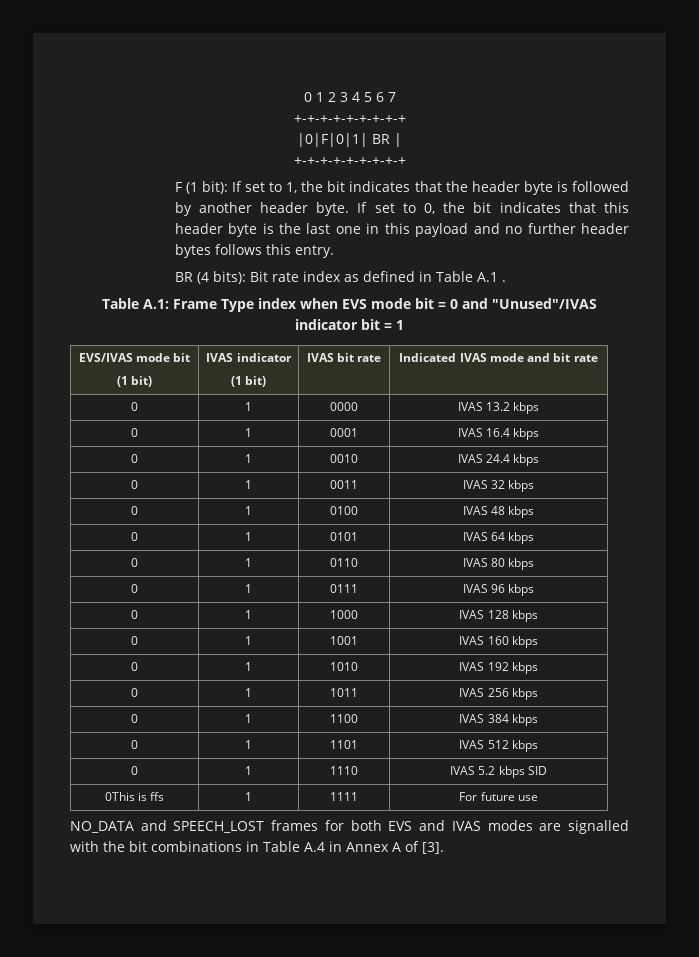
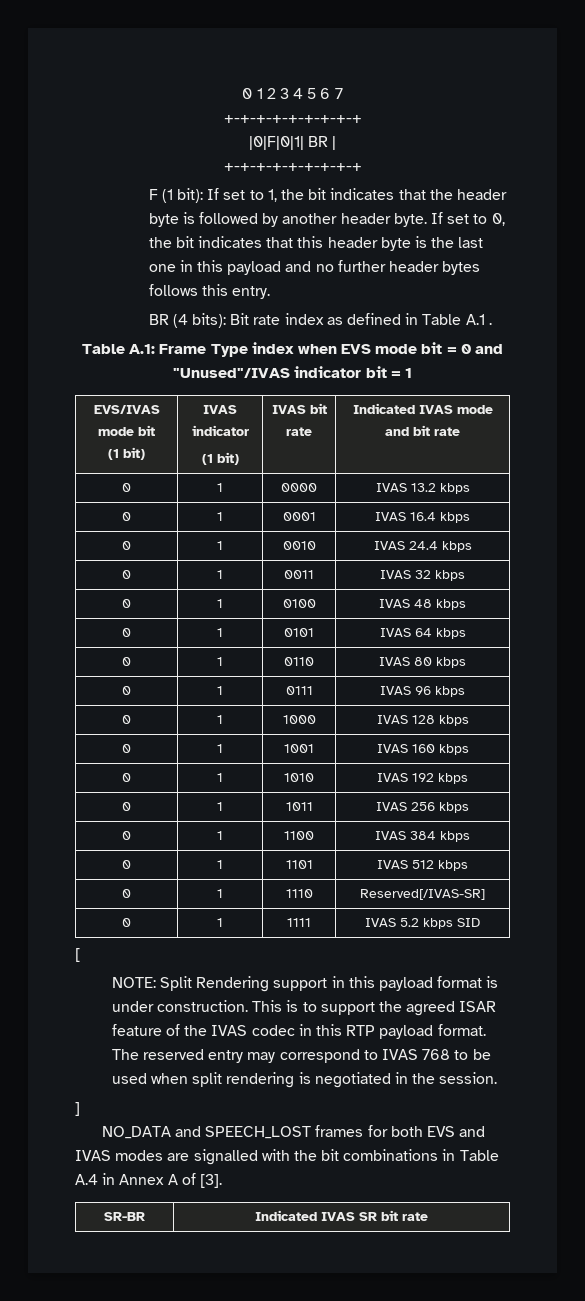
[450,766,547,778] [104,792,165,801] [245,792,252,801] [330,792,358,801] [459,792,538,801] IVAS 5.2 kbps SID // 0This is ffs | 1 | 1111 | For future use -> [360,889,485,900] [122,918,131,927] [217,918,223,927] [287,918,311,927] [365,918,480,929] [75,948,80,962] [111,976,499,992] [111,1000,497,1016] [111,1024,486,1039] [111,1049,491,1063] [111,1072,498,1088] [75,1102,80,1116] Reserved[/IVAS-SR] // 0 | 1 | 1111 | IVAS 5.2 kbps SID // [ // NOTE: Split Rendering support in this payload format is under construction. This is to support the agreed ISAR feature of the IVAS codec in this RTP payload format. The reserved entry may correspond to IVAS 768 to be used when split rendering is negotiated in the session. // ]
(444, 848) none -> [104,1212,145,1221] [255,1210,428,1221] // SR-BR | Indicated IVAS SR bit rate

